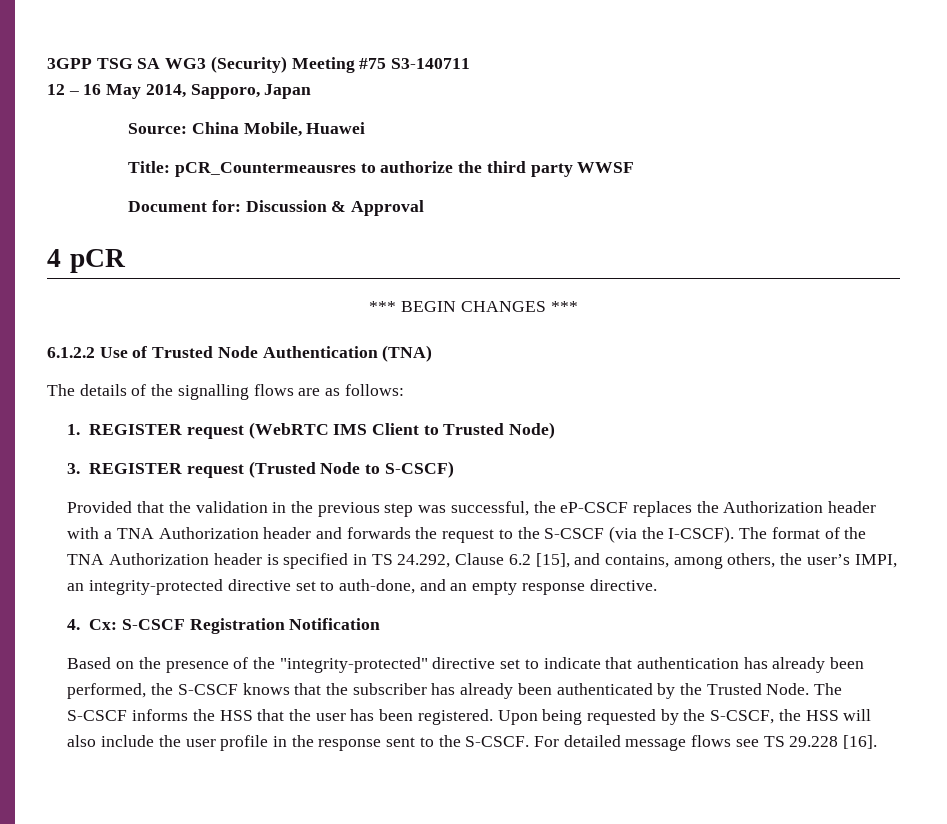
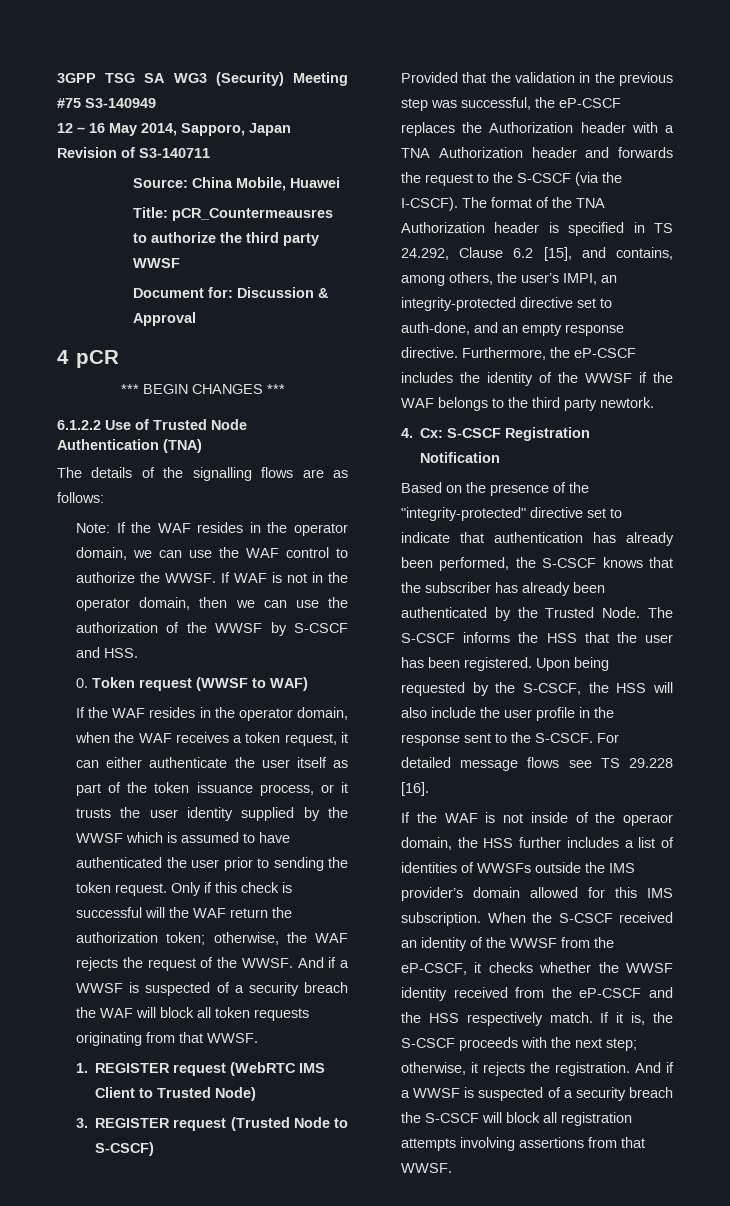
[391,58,471,69] S3-140711 -> [85,98,156,108] S3-140949
(312, 91) none -> [57,147,210,158] Revision of S3-140711
(404, 390) none -> [76,522,348,536] [76,547,348,560] [76,572,348,583] [76,597,349,611] [76,622,348,636] [76,647,139,658] [76,677,309,691] [76,707,348,721] [75,732,348,746] [76,757,349,768] [76,782,348,796] [76,807,348,821] [76,832,291,843] [76,857,348,871] [76,882,293,896] [76,907,293,918] [76,932,348,945] [76,957,349,971] [76,982,348,996] [76,1007,310,1021] [76,1032,259,1046] // Note: If the WAF resides in the operator domain, we can use the WAF control to authorize the WWSF. If WAF is not in the operator domain, then we can use the authorization of the WWSF by S-CSCF and HSS. // 0. Token request (WWSF to WAF) // If the WAF resides in the operator domain, when the WAF receives a token request, it can either authenticate the user itself as part of the token issuance process, or it trusts the user identity supplied by the WWSF which is assumed to have authenticated the user prior to sending the token request. Only if this check is successful will the WAF return the authorization token; otherwise, the WAF rejects the request of the WWSF. And if a WWSF is suspected of a security breach the WAF will block all token requests originating from that WWSF.
(657, 585) none -> [462,347,637,360] [401,372,673,386] [401,397,655,411] Furthermore, the eP-CSCF includes the identity of the WWSF if the WAF belongs to the third party newtork.
(878, 742) none -> [401,812,673,826] [401,837,674,850] [401,862,636,873] [401,887,673,901] [401,912,673,926] [401,937,615,951] [401,962,673,975] [401,987,673,1001] [401,1012,673,1026] [401,1037,638,1051] [401,1062,674,1076] [401,1087,673,1101] [401,1112,633,1126] [401,1137,646,1151] [401,1163,453,1173] // If the WAF is not inside of the operaor domain, the HSS further includes a list of identities of WWSFs outside the IMS provider’s domain allowed for this IMS subscription. When the S-CSCF received an identity of the WWSF from the eP-CSCF, it checks whether the WWSF identity received from the eP-CSCF and the HSS respectively match. If it is, the S-CSCF proceeds with the next step; otherwise, it rejects the registration. And if a WWSF is suspected of a security breach the S-CSCF will block all registration attempts involving assertions from that WWSF.

